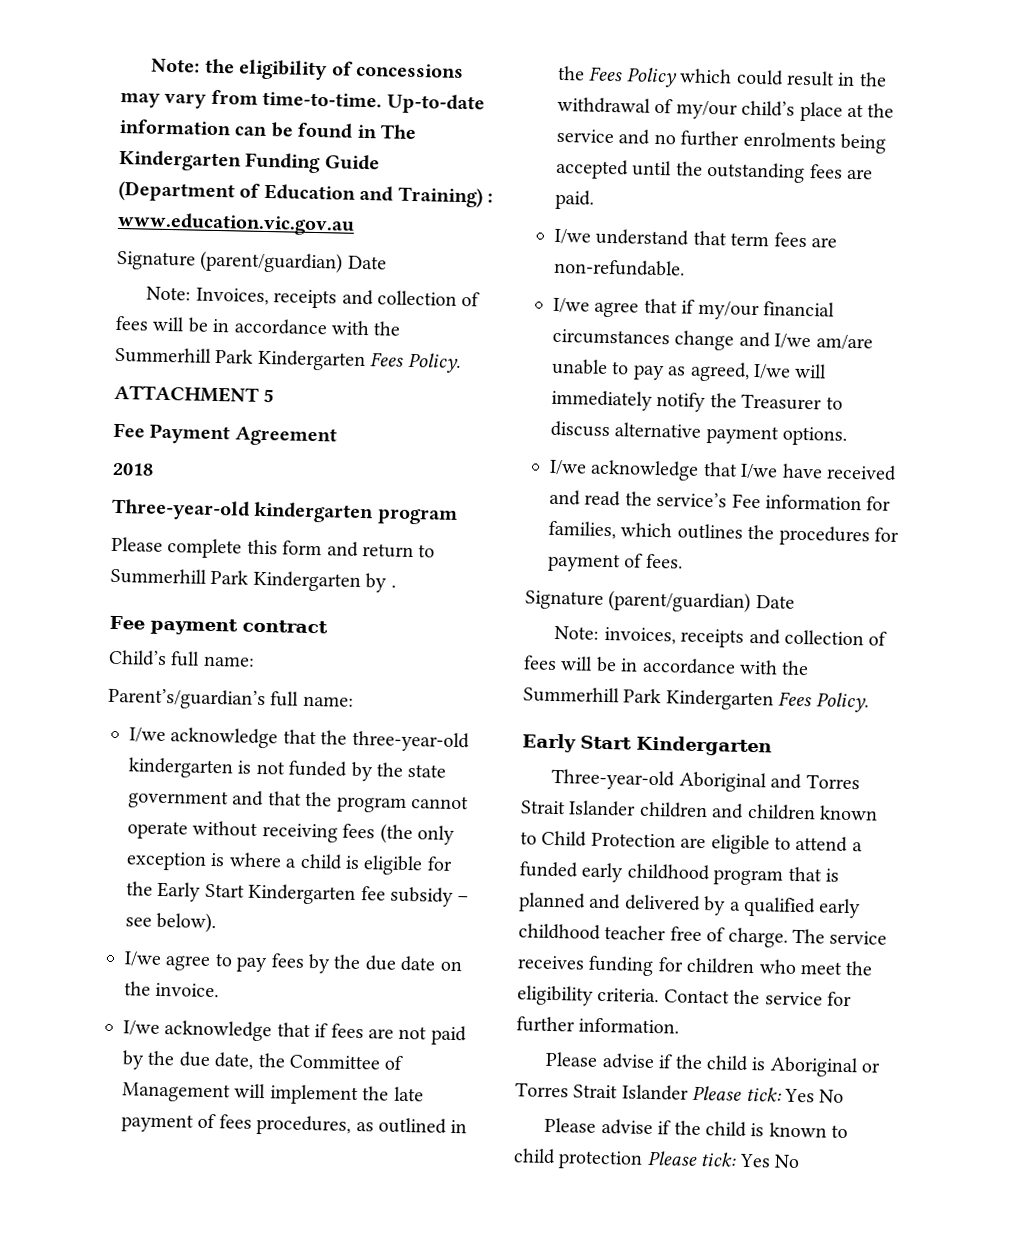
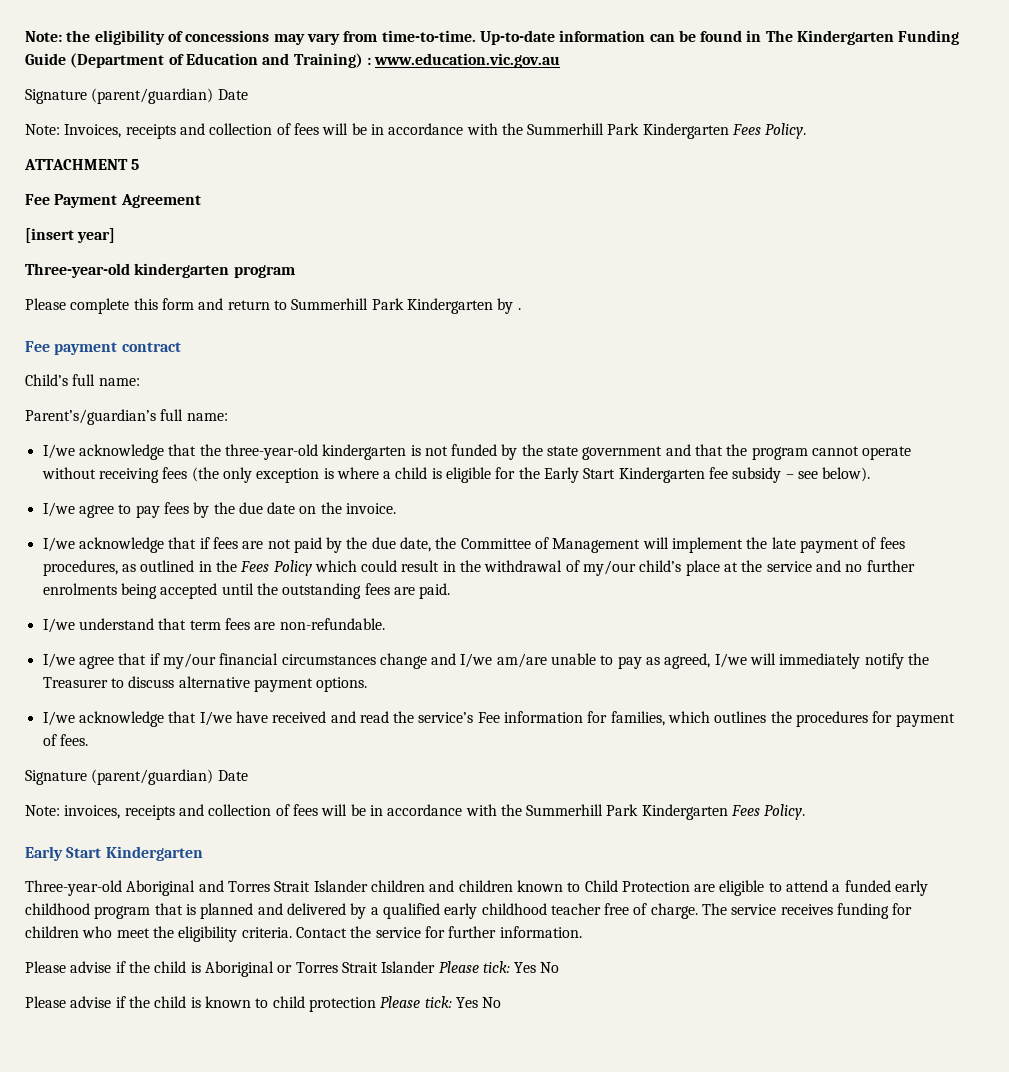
[112,462,154,476] 2018 -> [25,228,116,243] [insert year]

